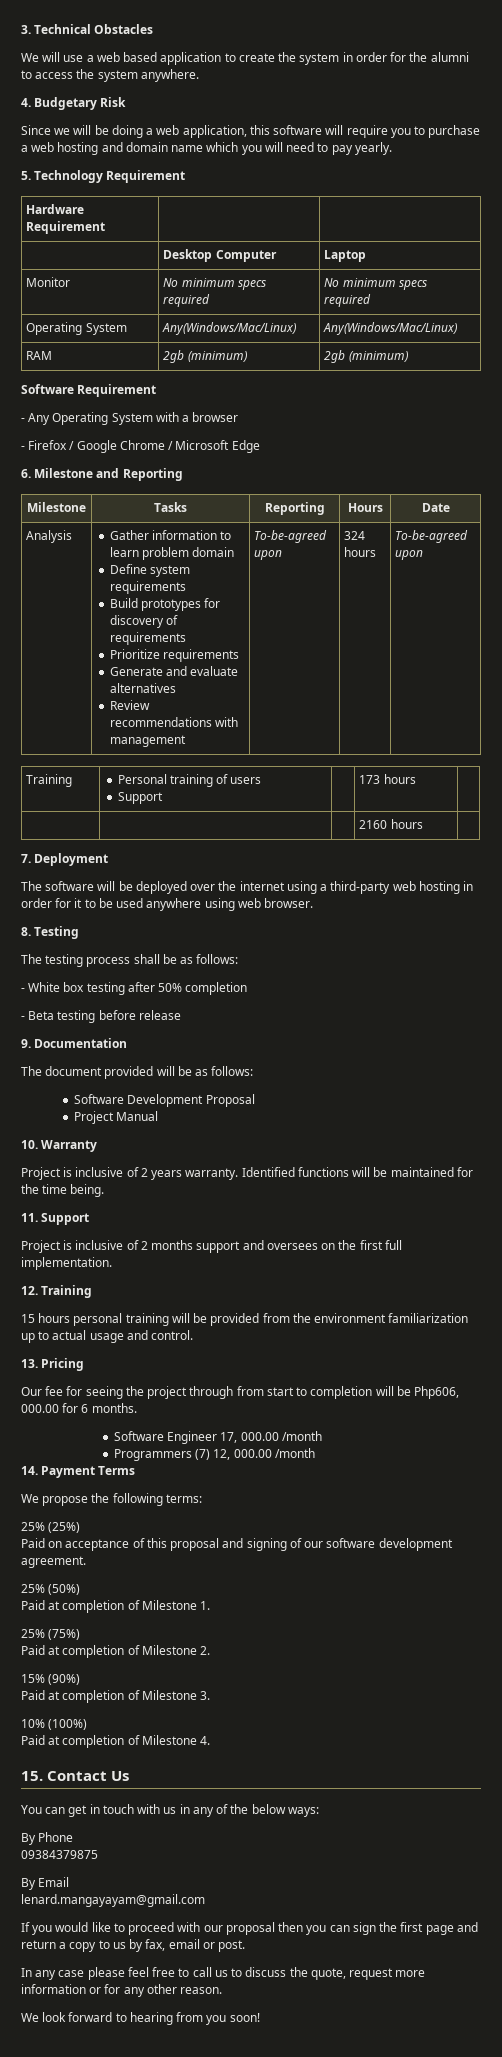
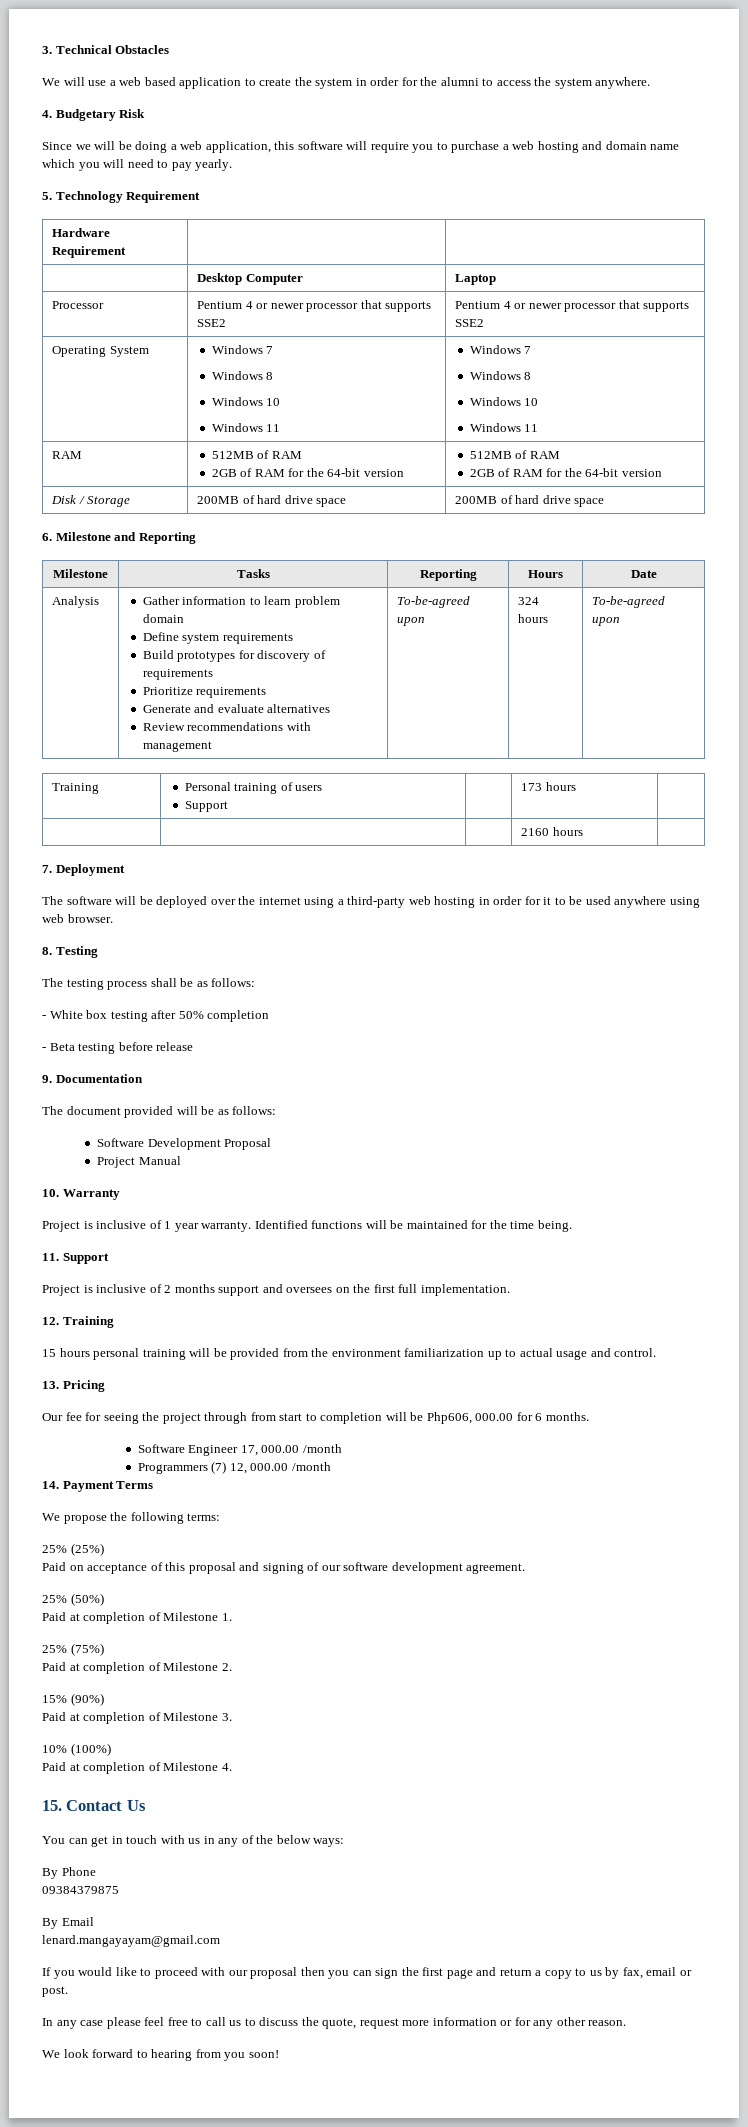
[26,277,71,287] [163,278,266,290] [163,294,211,307] [324,278,427,290] [324,294,372,307] [26,322,127,335] [162,322,297,335] [323,322,458,335] [26,351,53,360] [163,350,247,363] [324,350,408,363] [21,384,157,397] [21,412,239,425] [21,440,260,453] Monitor | No minimum specs required | No minimum specs required // Operating System | Any(Windows/Mac/Linux) | Any(Windows/Mac/Linux) // RAM | 2gb (minimum) | 2gb (minimum) // Software Requirement // - Any Operating System with a browser // - Firefox / Google Chrome / Microsoft Edge -> [52,301,105,309] [197,300,432,312] [197,319,227,327] [455,300,690,312] [455,319,485,327] [52,346,149,357] [211,345,274,354] [211,371,274,380] [211,397,281,406] [211,423,281,432] [469,345,532,354] [469,371,532,380] [469,397,539,406] [469,423,539,432] [52,451,83,459] [211,450,302,459] [211,468,404,477] [469,450,560,459] [469,468,662,477] [51,495,131,507] [197,495,347,507] [455,495,605,507] Processor | Pentium 4 or newer processor that supports SSE2 | Pentium 4 or newer processor that supports SSE2 // Operating System | Windows 7 // Windows 8 // Windows 10 // Windows 11 | Windows 7 // Windows 8 // Windows 10 // Windows 11 // RAM | 512MB of RAM // 2GB of RAM for the 64-bit version | 512MB of RAM // 2GB of RAM for the 64-bit version // Disk / Storage | 200MB of hard drive space | 200MB of hard drive space
[140,1168,183,1180] 2 years -> [164,1221,199,1232] 1 year

